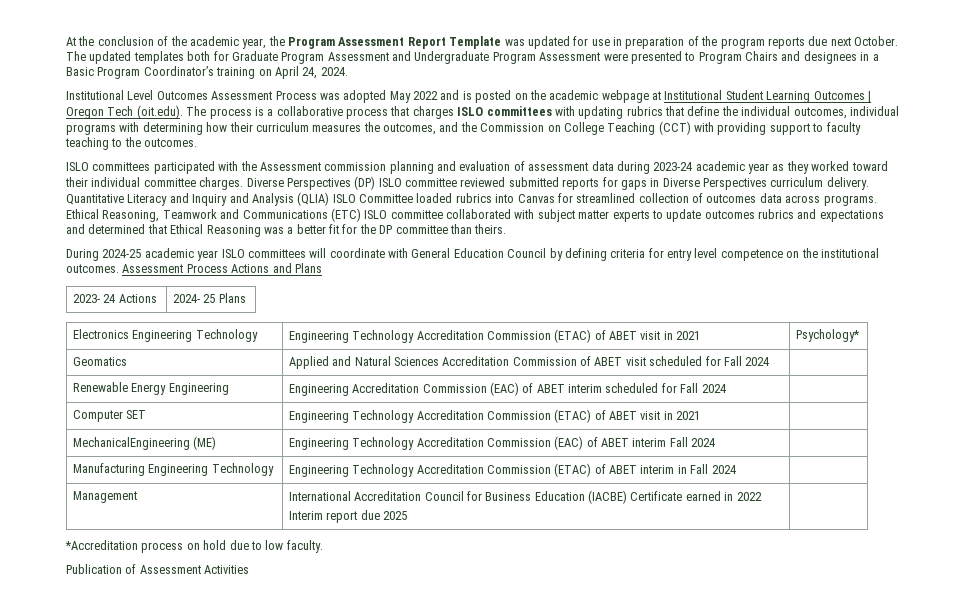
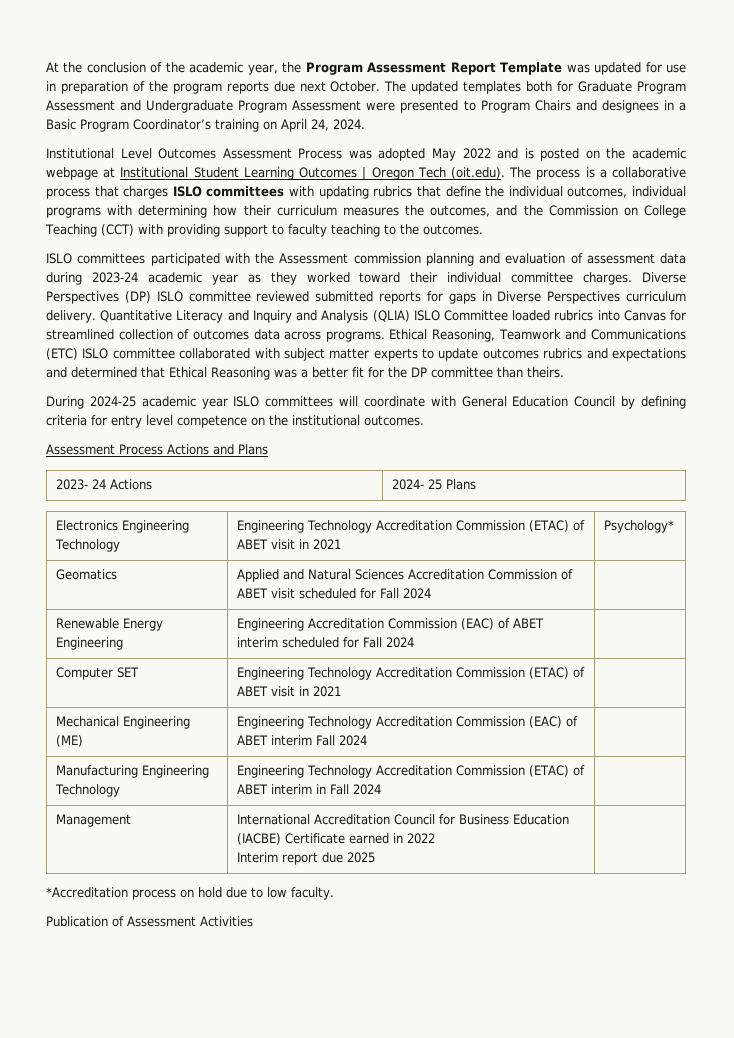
(119, 268) none -> (424, 420) //
[72,437,190,450] MechanicalEngineering -> [55,716,190,729] Mechanical Engineering

